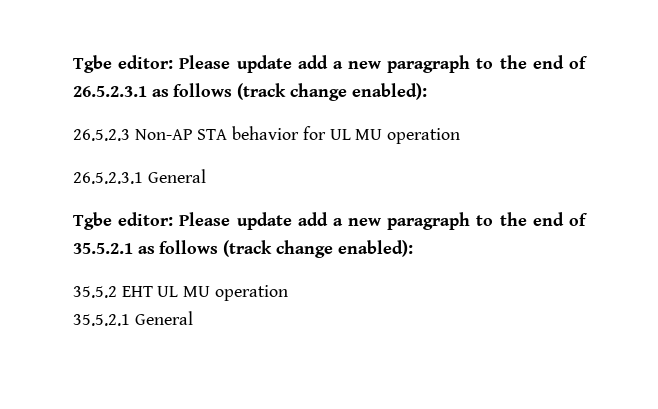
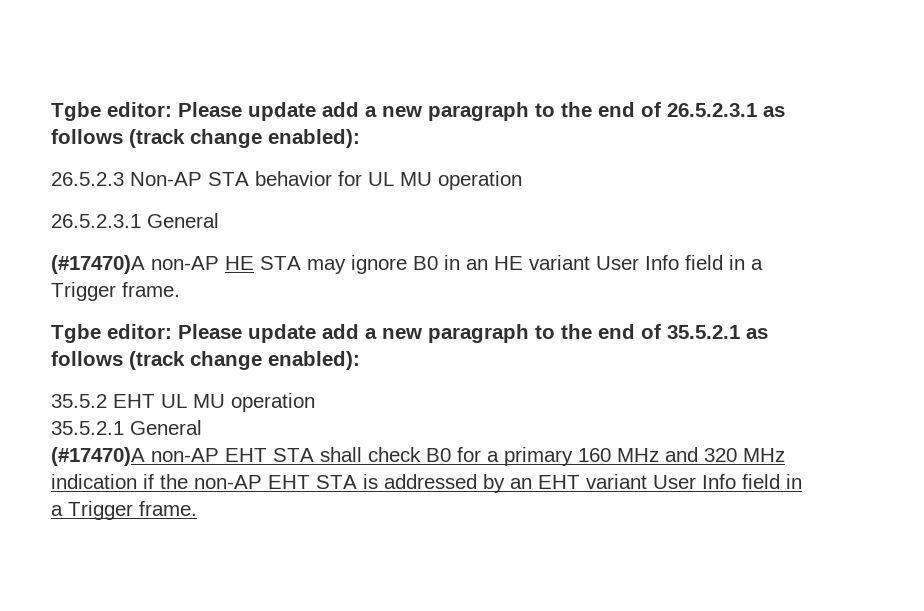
(206, 176) none -> [51,255,763,274] [51,282,180,301] // (#17470)A non-AP HE STA may ignore B0 in an HE variant User Info field in a Trigger frame.
(193, 318) none -> [51,447,785,466] [51,474,802,493] [51,501,197,520] // (#17470)A non-AP EHT STA shall check B0 for a primary 160 MHz and 320 MHz indication if the non-AP EHT STA is addressed by an EHT variant User Info field in a Trigger frame.

